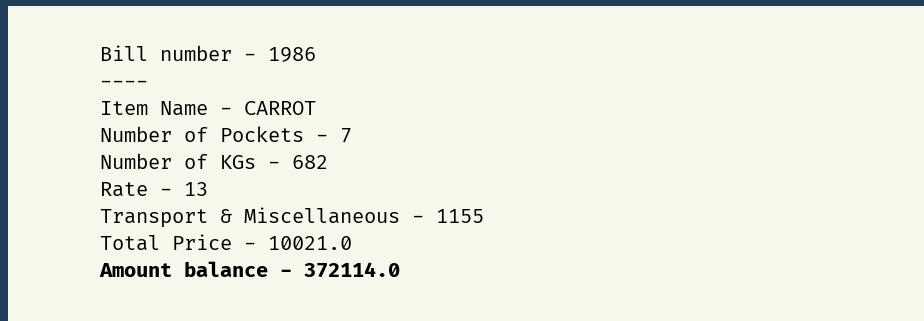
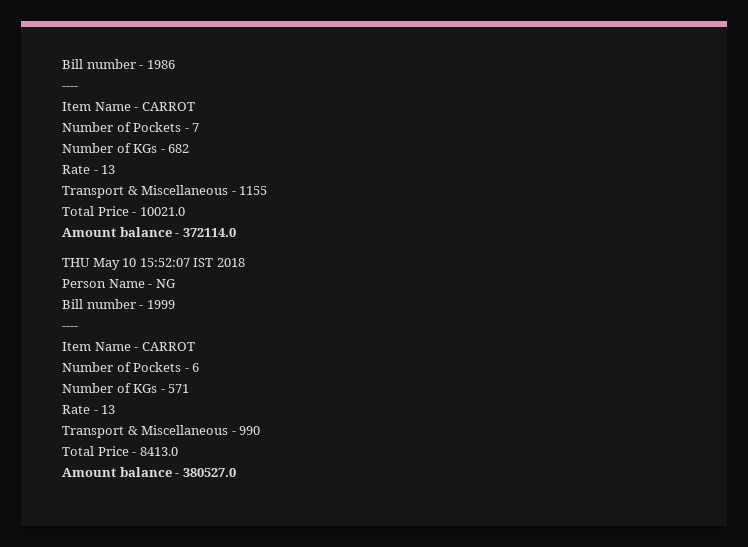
(400, 270) none -> [62,258,245,270] [62,279,176,288] [62,299,175,309] [62,326,78,330] [62,342,195,351] [62,362,200,372] [62,383,190,393] [62,405,116,414] [62,425,261,438] [62,446,178,456] [62,467,236,477] // THU May 10 15:52:07 IST 2018 // Person Name - NG // Bill number - 1999 // ---- // Item Name - CARROT // Number of Pockets - 6 // Number of KGs - 571 // Rate - 13 // Transport & Miscellaneous - 990 // Total Price - 8413.0 // Amount balance - 380527.0

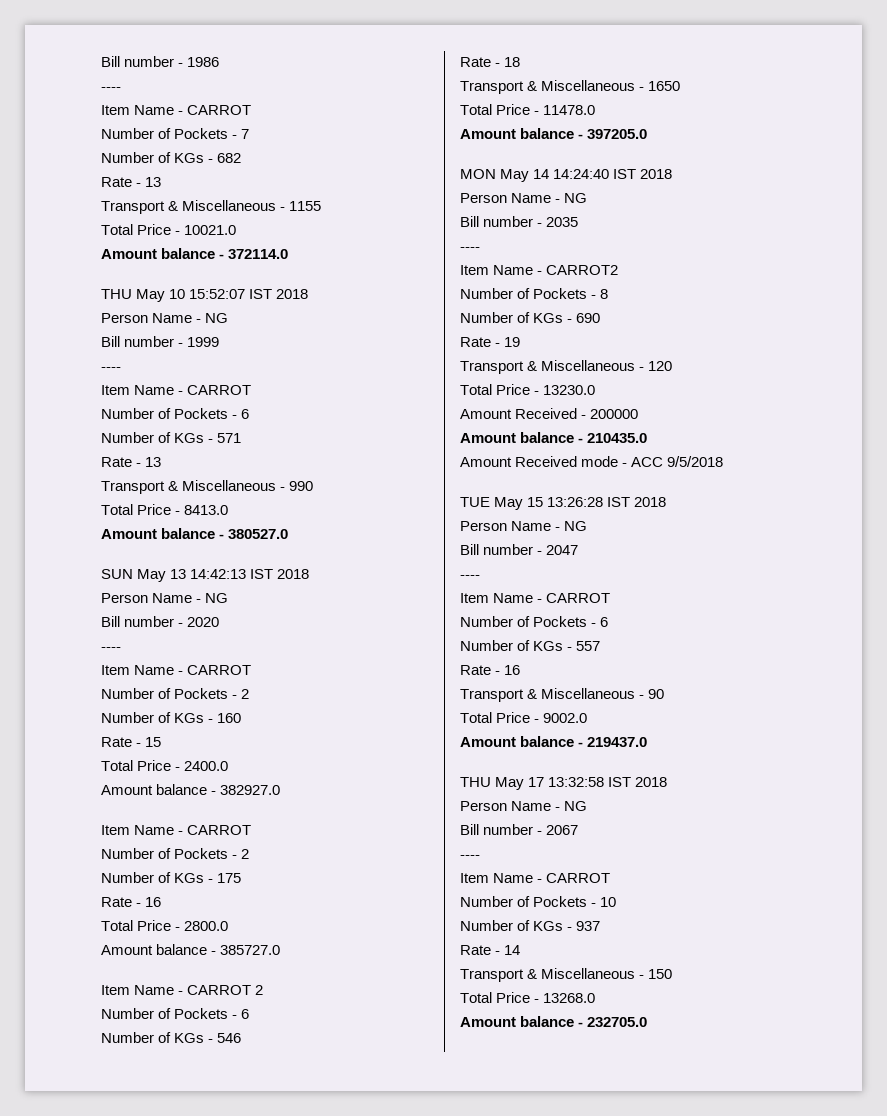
(236, 472) none -> [101,569,310,582] [101,593,229,603] [101,616,220,627] [101,647,121,651] [101,665,252,675] [101,688,250,699] [101,712,242,723] [101,737,162,747] [101,760,229,771] [101,784,281,795] [101,825,252,835] [101,848,250,859] [101,872,242,883] [101,897,162,907] [101,920,229,931] [101,944,281,955] [101,985,264,995] [101,1008,250,1019] [101,1032,242,1043] [460,57,521,67] [460,80,681,94] [460,104,596,115] [460,128,648,139] [460,169,673,182] [460,193,588,203] [460,216,579,227] [460,247,480,251] [460,265,619,275] [460,288,609,299] [460,312,601,323] [460,337,521,347] [460,360,673,374] [460,384,596,395] [460,408,639,419] [460,432,648,443] [460,456,724,467] [460,497,667,510] [460,521,588,531] [460,544,579,555] [460,575,480,579] [460,593,611,603] [460,616,609,627] [460,640,601,651] [460,665,521,675] [460,688,665,702] [460,712,588,723] [460,736,648,747] [460,777,668,790] [460,801,588,811] [460,824,579,835] [460,855,480,859] [460,873,611,883] [460,896,617,907] [460,920,601,931] [460,945,521,955] [460,968,673,982] [460,992,596,1003] [460,1016,648,1027] // SUN May 13 14:42:13 IST 2018 // Person Name - NG // Bill number - 2020 // ---- // Item Name - CARROT // Number of Pockets - 2 // Number of KGs - 160 // Rate - 15 // Total Price - 2400.0 // Amount balance - 382927.0 // Item Name - CARROT // Number of Pockets - 2 // Number of KGs - 175 // Rate - 16 // Total Price - 2800.0 // Amount balance - 385727.0 // Item Name - CARROT 2 // Number of Pockets - 6 // Number of KGs - 546 // Rate - 18 // Transport & Miscellaneous - 1650 // Total Price - 11478.0 // Amount balance - 397205.0 // MON May 14 14:24:40 IST 2018 // Person Name - NG // Bill number - 2035 // ---- // Item Name - CARROT2 // Number of Pockets - 8 // Number of KGs - 690 // Rate - 19 // Transport & Miscellaneous - 120 // Total Price - 13230.0 // Amount Received - 200000 // Amount balance - 210435.0 // Amount Received mode - ACC 9/5/2018 // TUE May 15 13:26:28 IST 2018 // Person Name - NG // Bill number - 2047 // ---- // Item Name - CARROT // Number of Pockets - 6 // Number of KGs - 557 // Rate - 16 // Transport & Miscellaneous - 90 // Total Price - 9002.0 // Amount balance - 219437.0 // THU May 17 13:32:58 IST 2018 // Person Name - NG // Bill number - 2067 // ---- // Item Name - CARROT // Number of Pockets - 10 // Number of KGs - 937 // Rate - 14 // Transport & Miscellaneous - 150 // Total Price - 13268.0 // Amount balance - 232705.0

